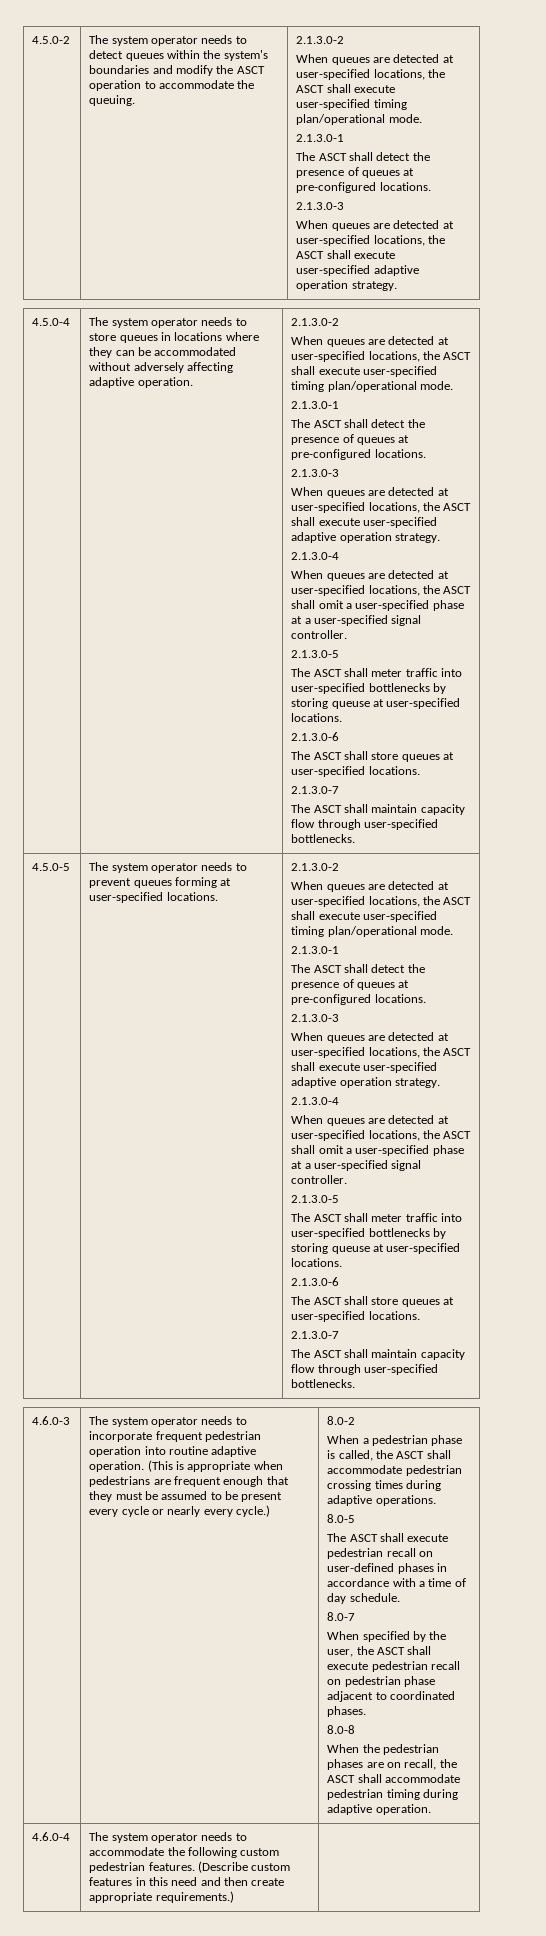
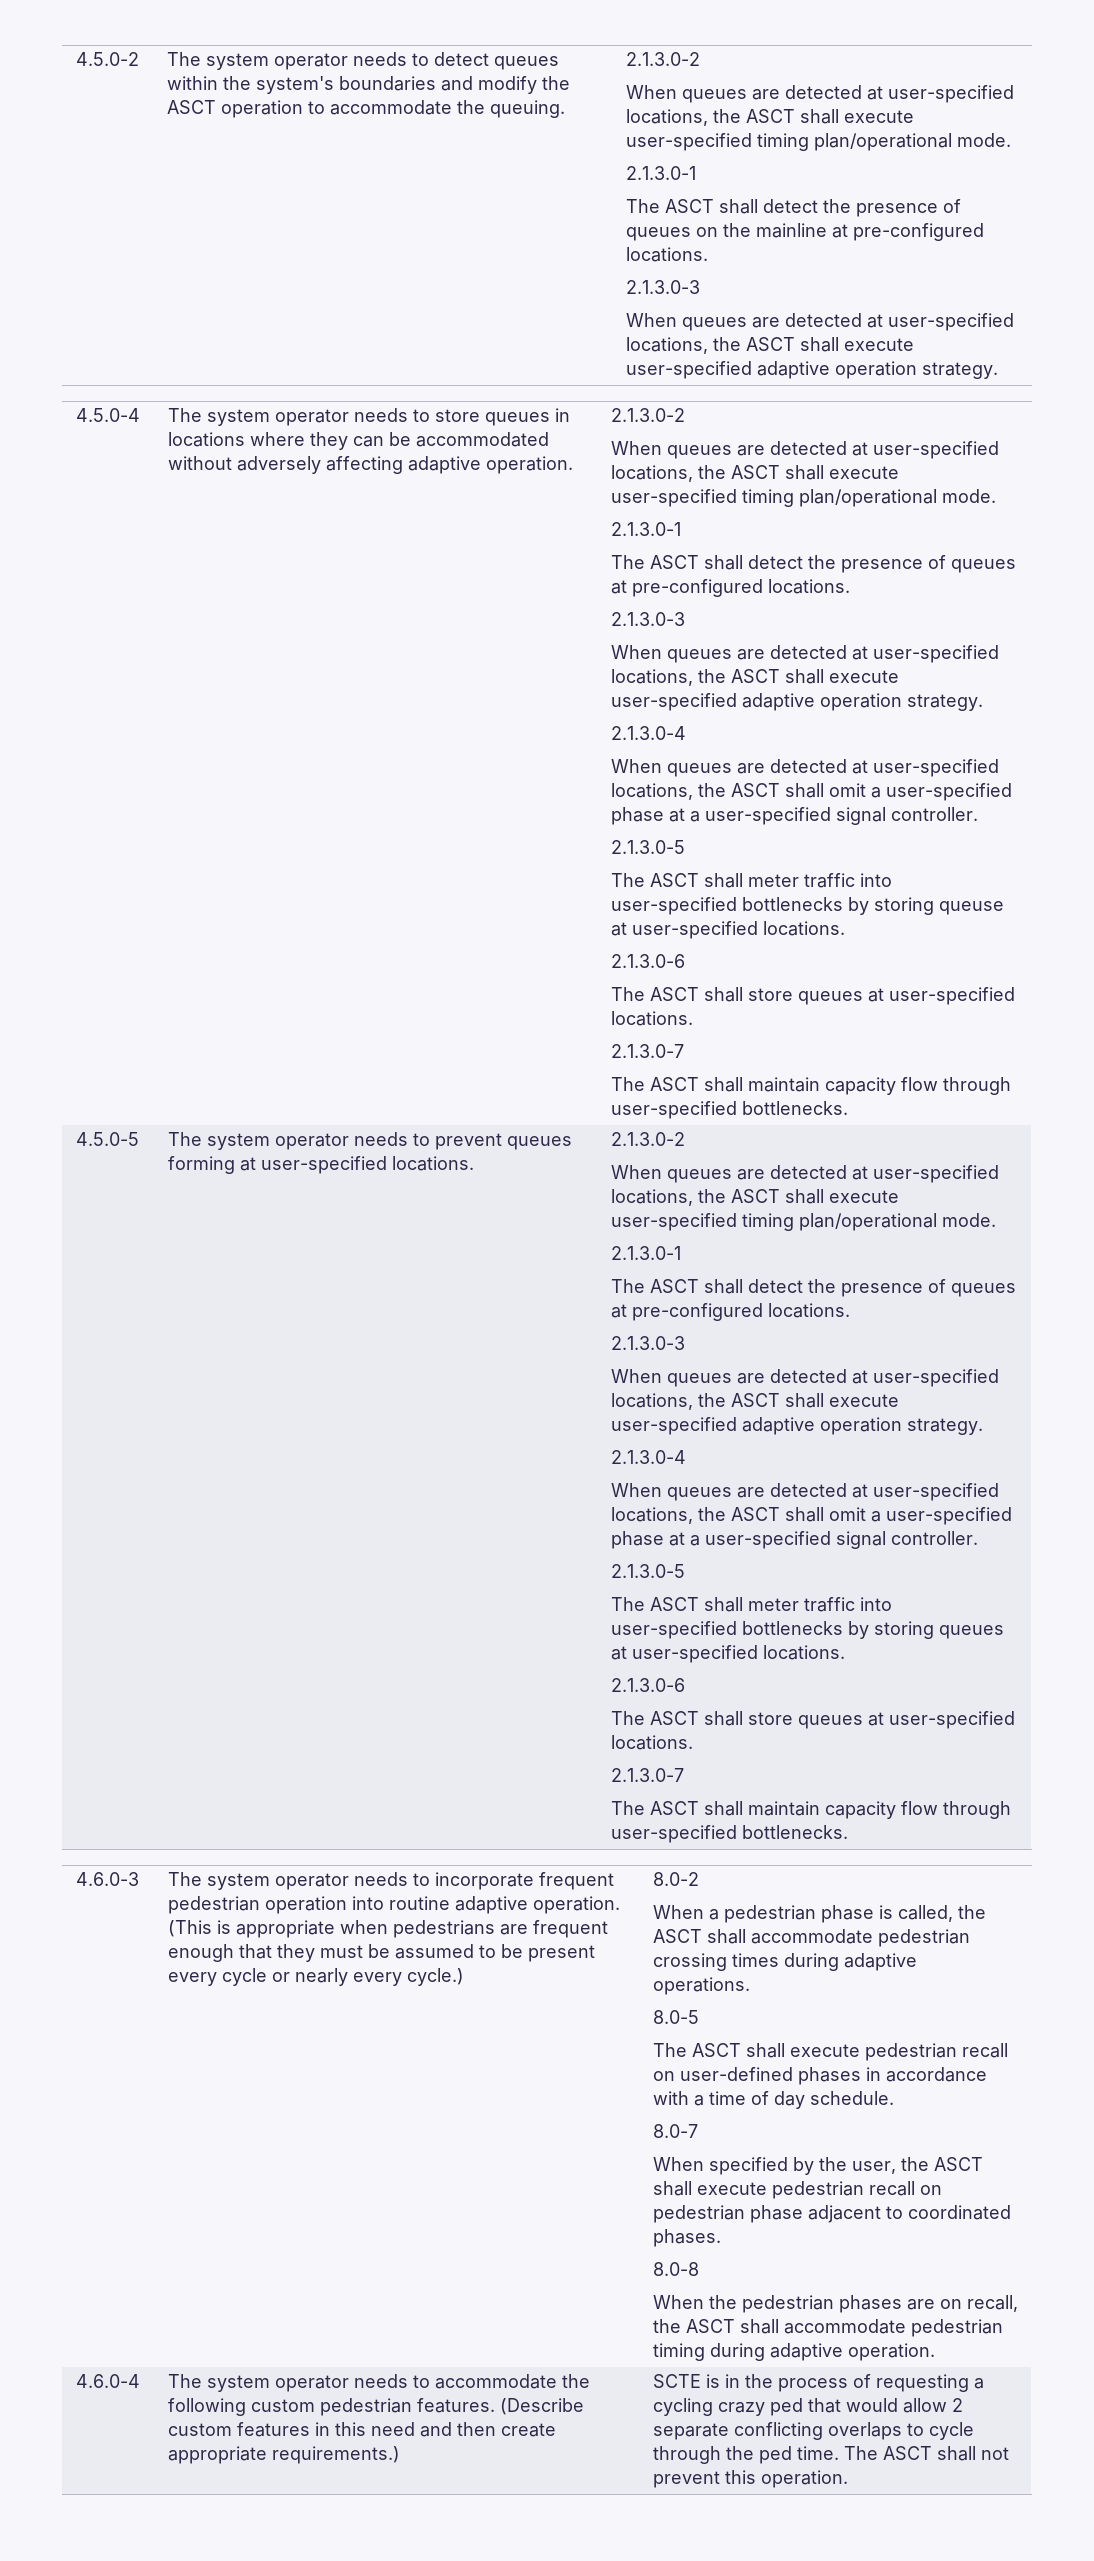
(400, 174) none -> [695,223,827,238] on the mainline
[331,1246,370,1254] queuse -> [938,1625,1004,1639] queues
(234, 1897) none -> [652,2374,984,2392] [652,2398,963,2416] [652,2422,974,2440] [652,2446,1009,2464] [652,2470,848,2488] SCTE is in the process of requesting a cycling crazy ped that would allow 2 separate conflicting overlaps to cycle through the ped time. The ASCT shall not prevent this operation.

